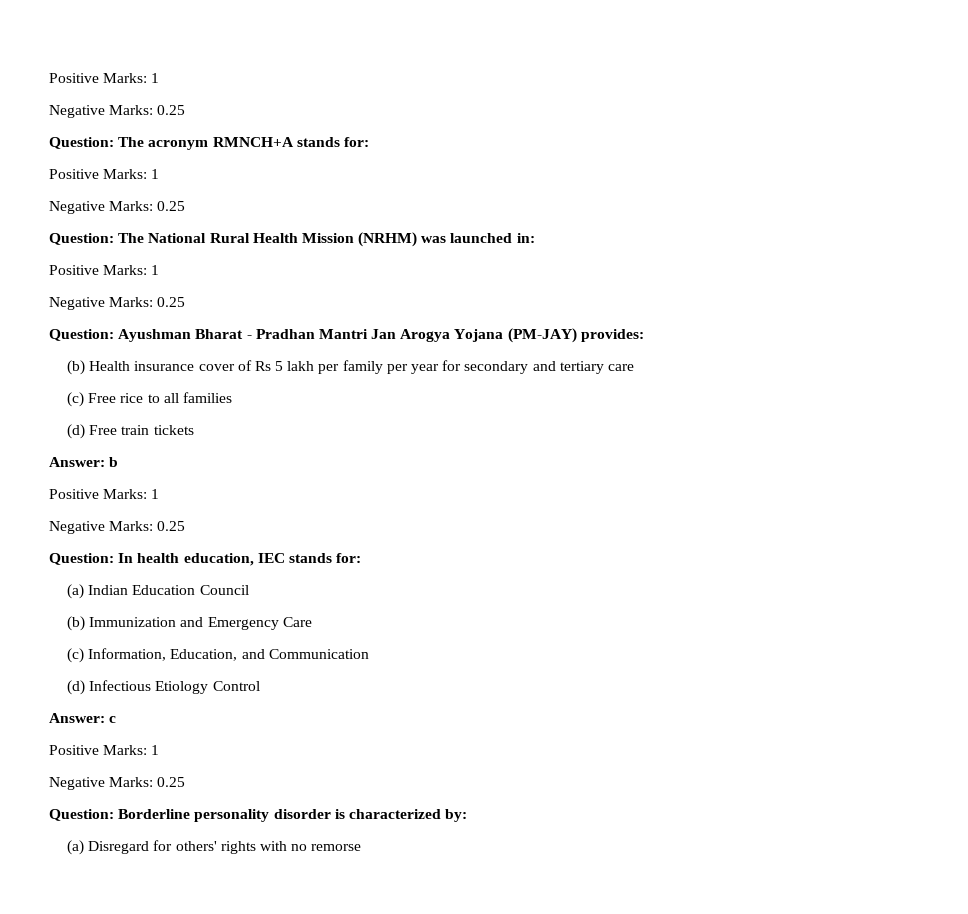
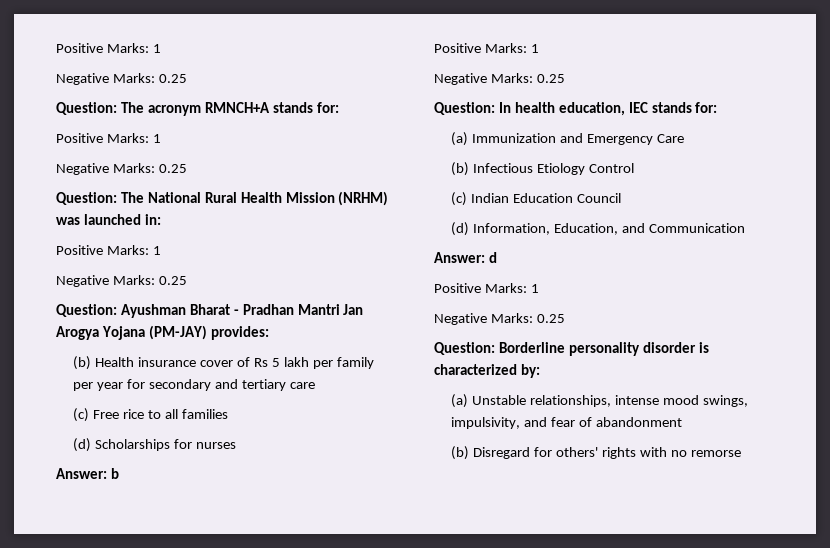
[89,425,194,435] Free train tickets -> [95,439,237,451] Scholarships for nurses
[88,585,249,595] [66,616,85,631] Indian Education Council // (b) -> (469, 139) none
[66,648,84,663] (c) -> [451,162,635,176] [451,192,622,206] [451,222,470,236] (b) Infectious Etiology Control // (c) Indian Education Council // (d)
[66,680,260,695] [49,713,117,723] // (d) Infectious Etiology Control // Answer: c -> [434,252,497,263] // Answer: d
(84, 847) none -> [472,395,748,407] [451,417,683,429] [451,446,470,460] Unstable relationships, intense mood swings, impulsivity, and fear of abandonment // (b)

